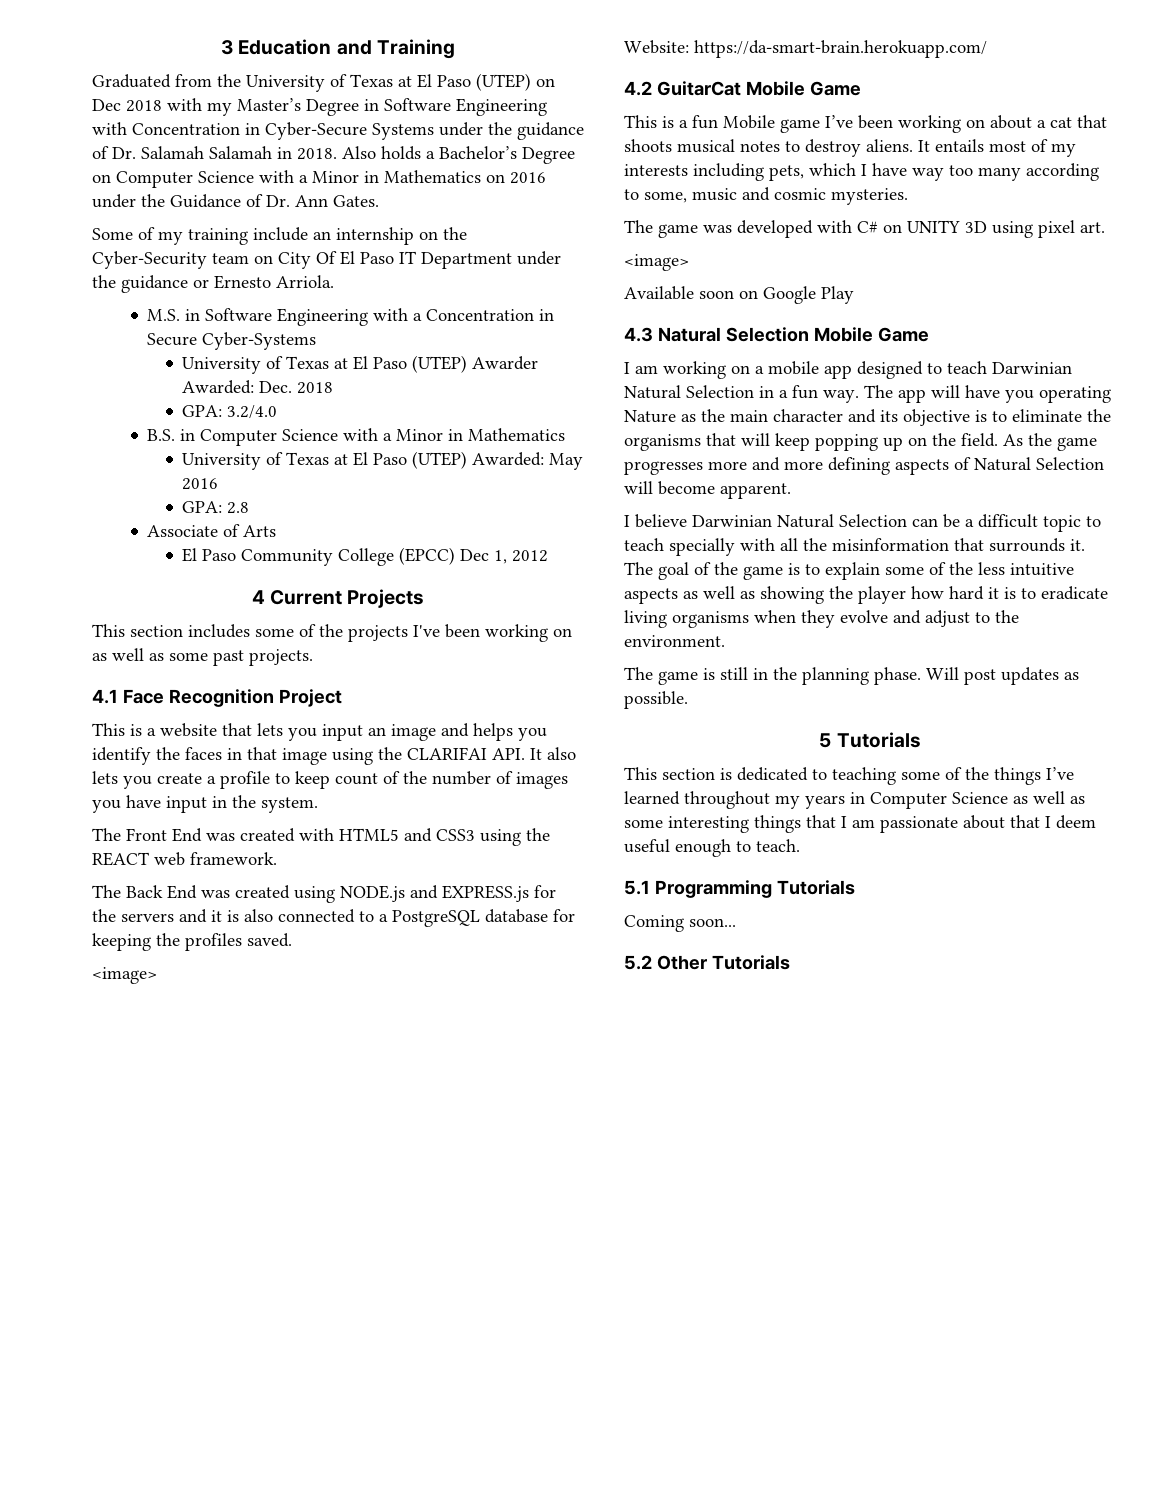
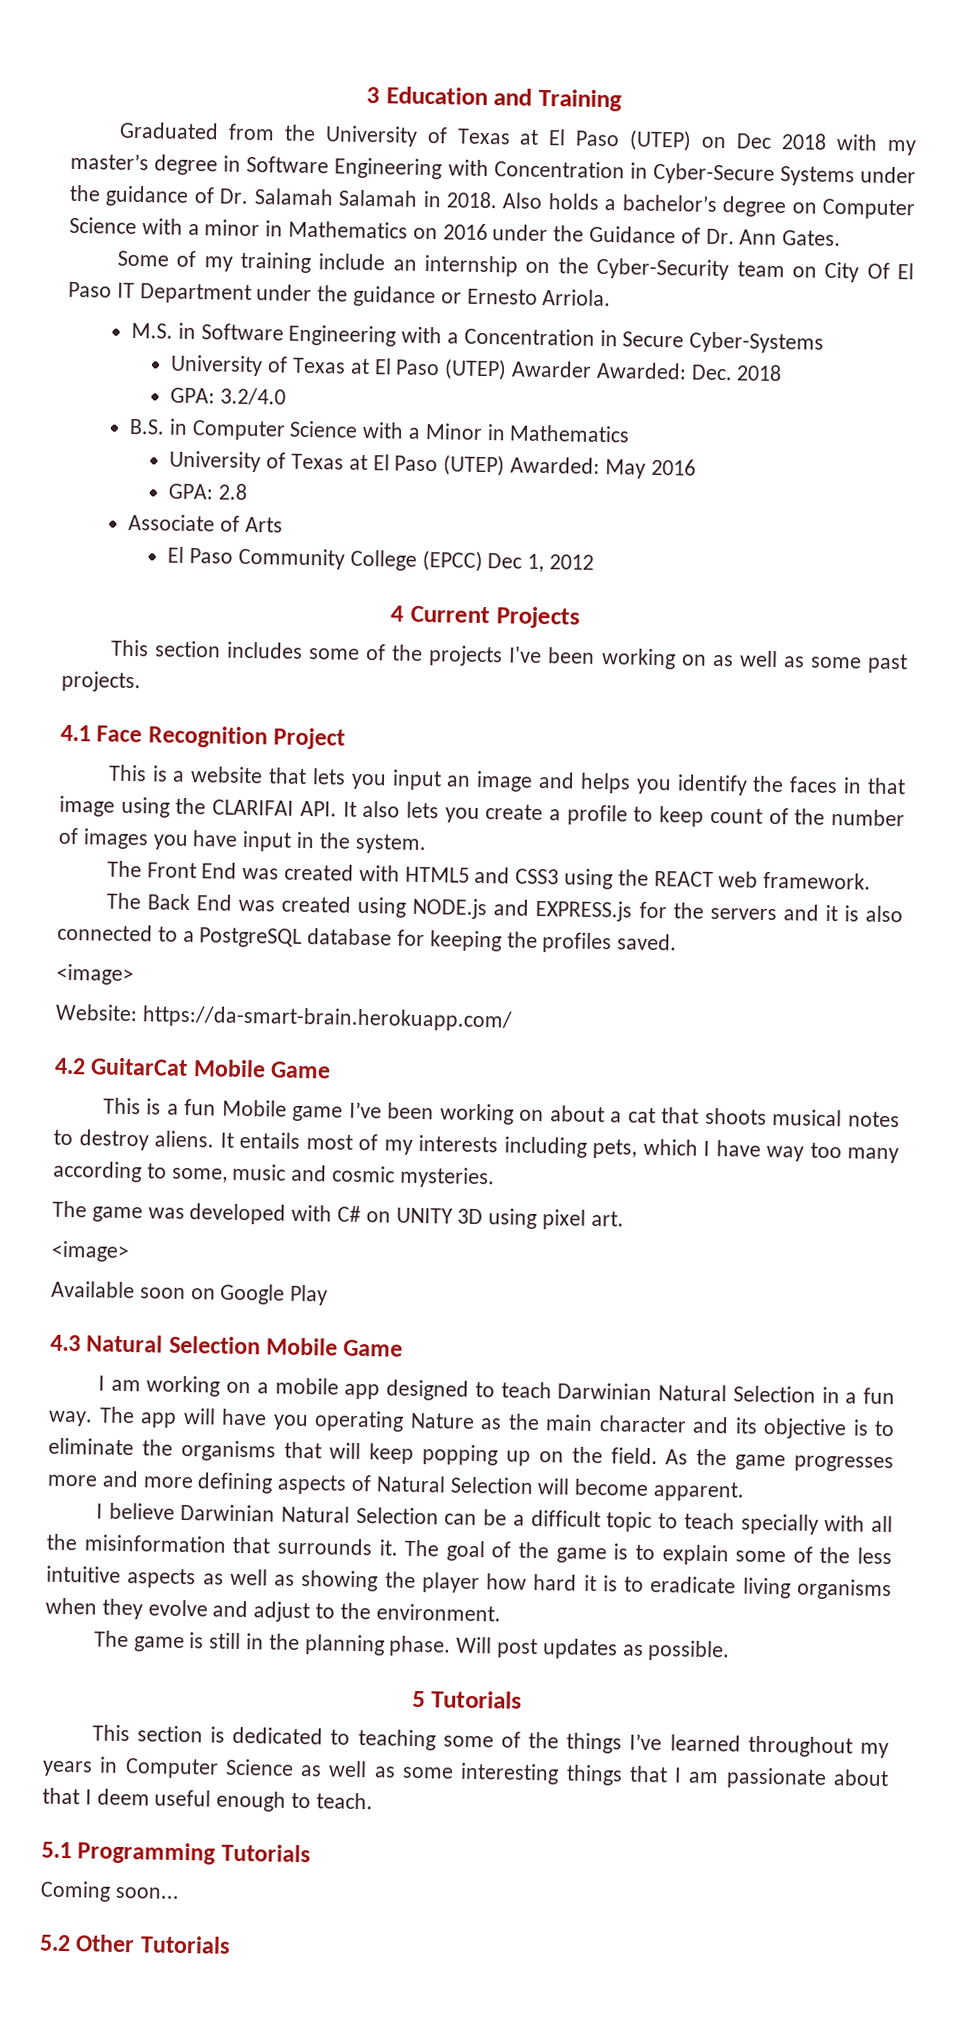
[237,98,359,116] Master’s Degree -> [70,152,219,176] master’s degree
[439,146,575,164] Bachelor’s Degree -> [621,194,787,218] bachelor’s degree
[312,171,359,183] Minor -> [204,219,261,237] minor

